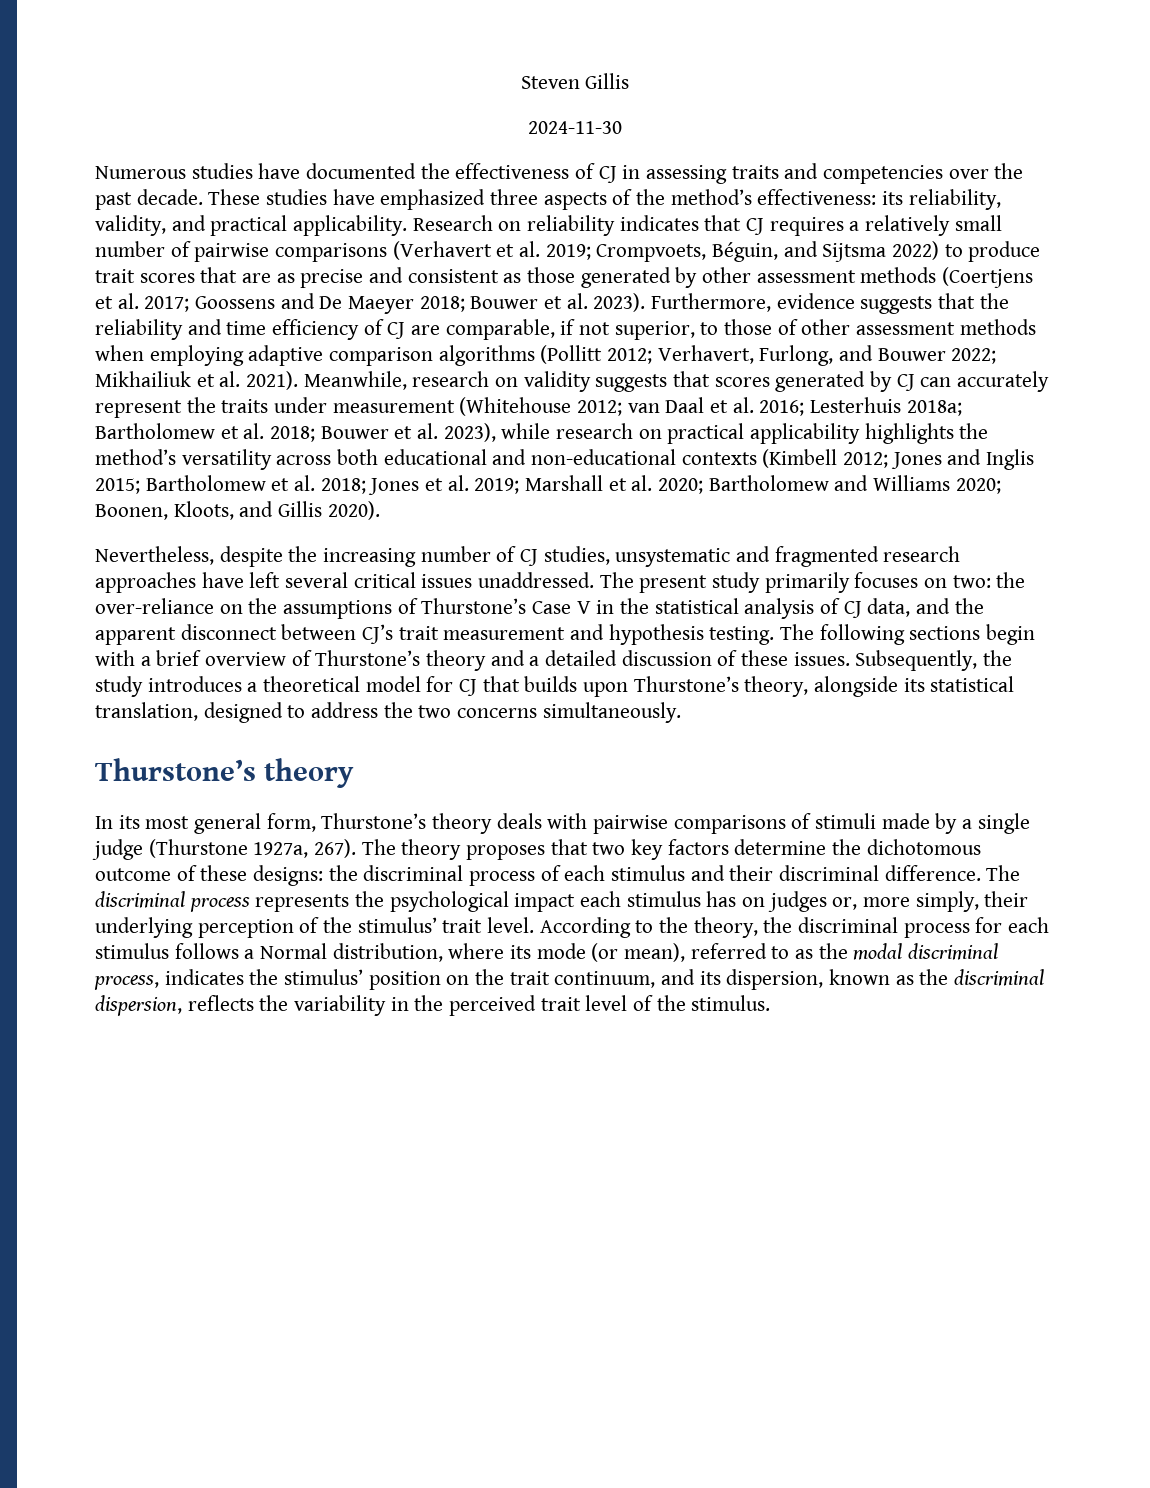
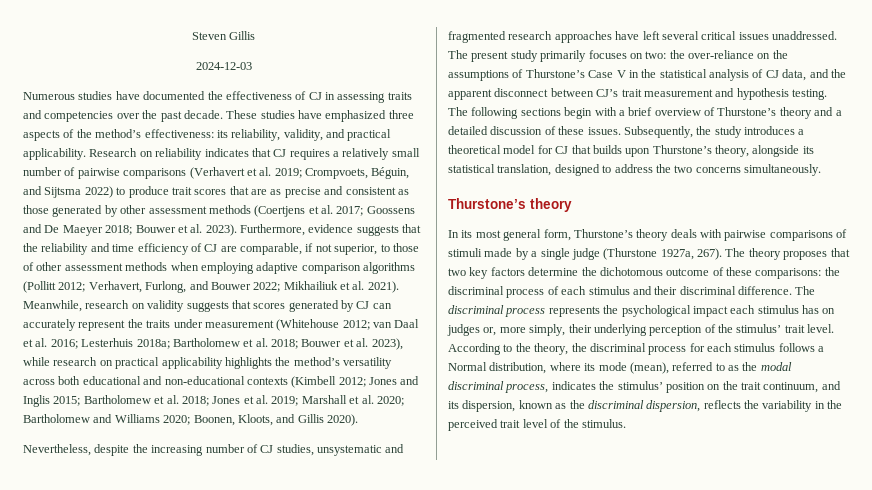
[528,121,622,134] 2024-11-30 -> [195,62,252,70] 2024-12-03
[253,865,324,886] designs: -> [755,268,822,279] comparisons:
[591,943,686,962] (or mean), -> [629,362,669,374] (mean),

